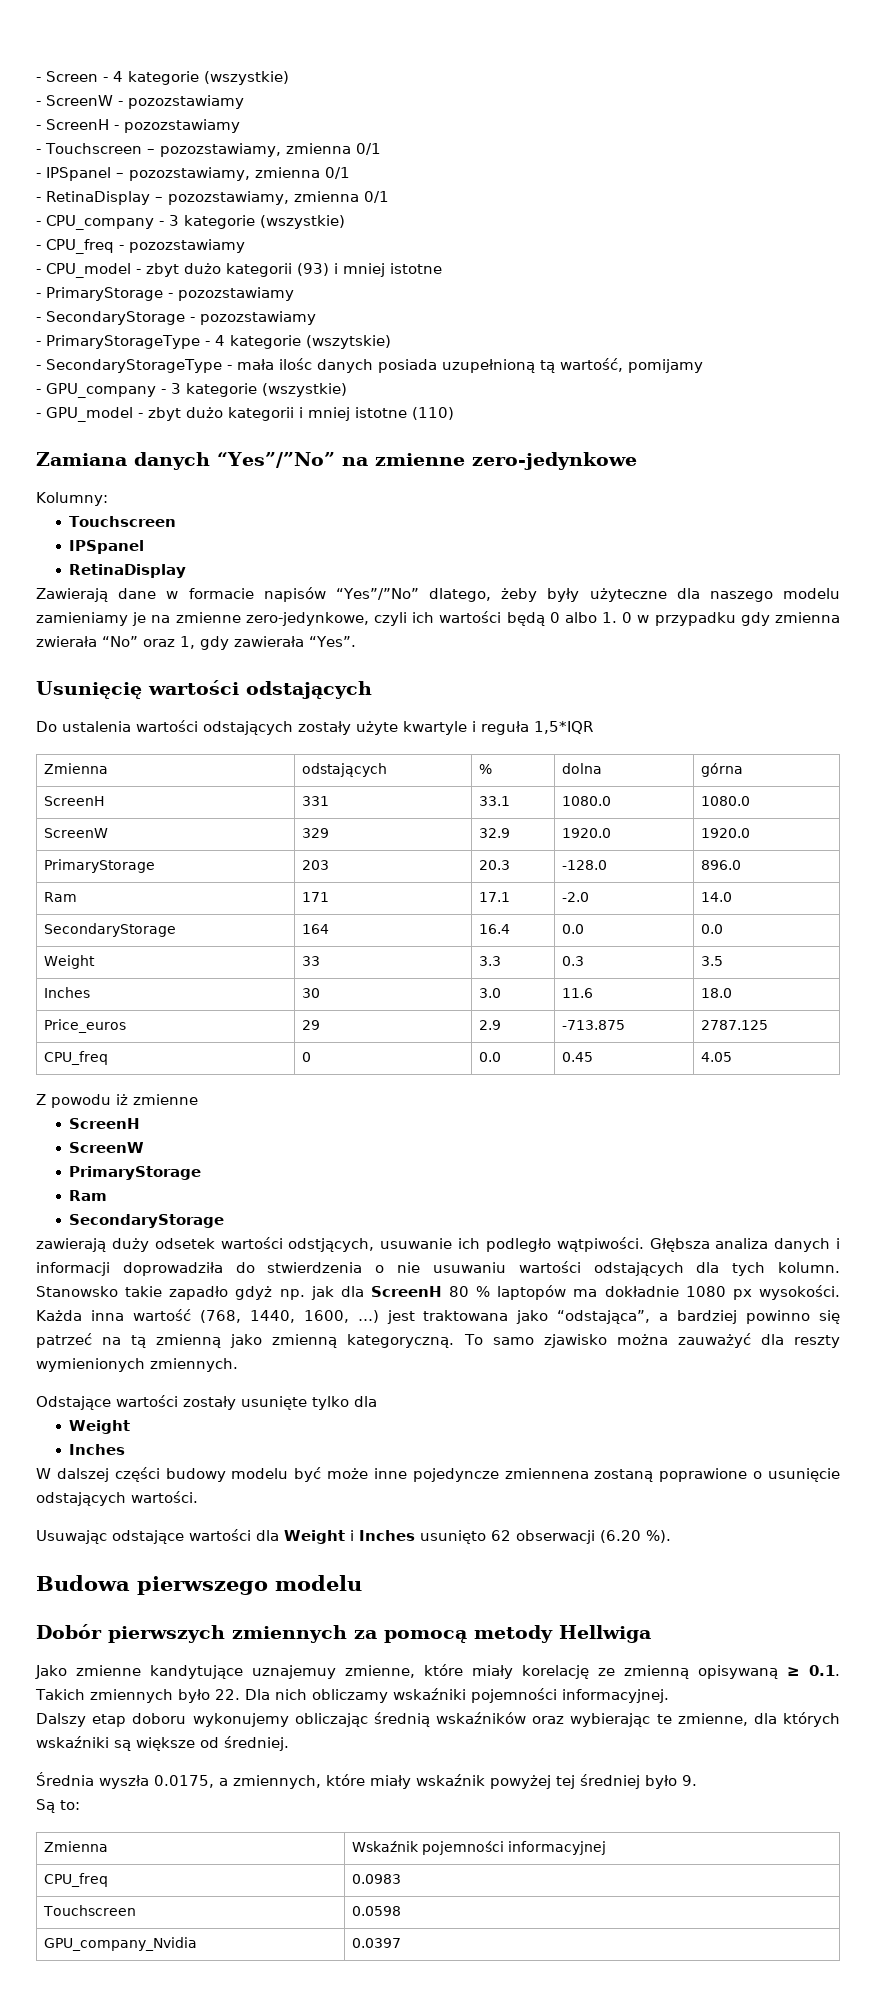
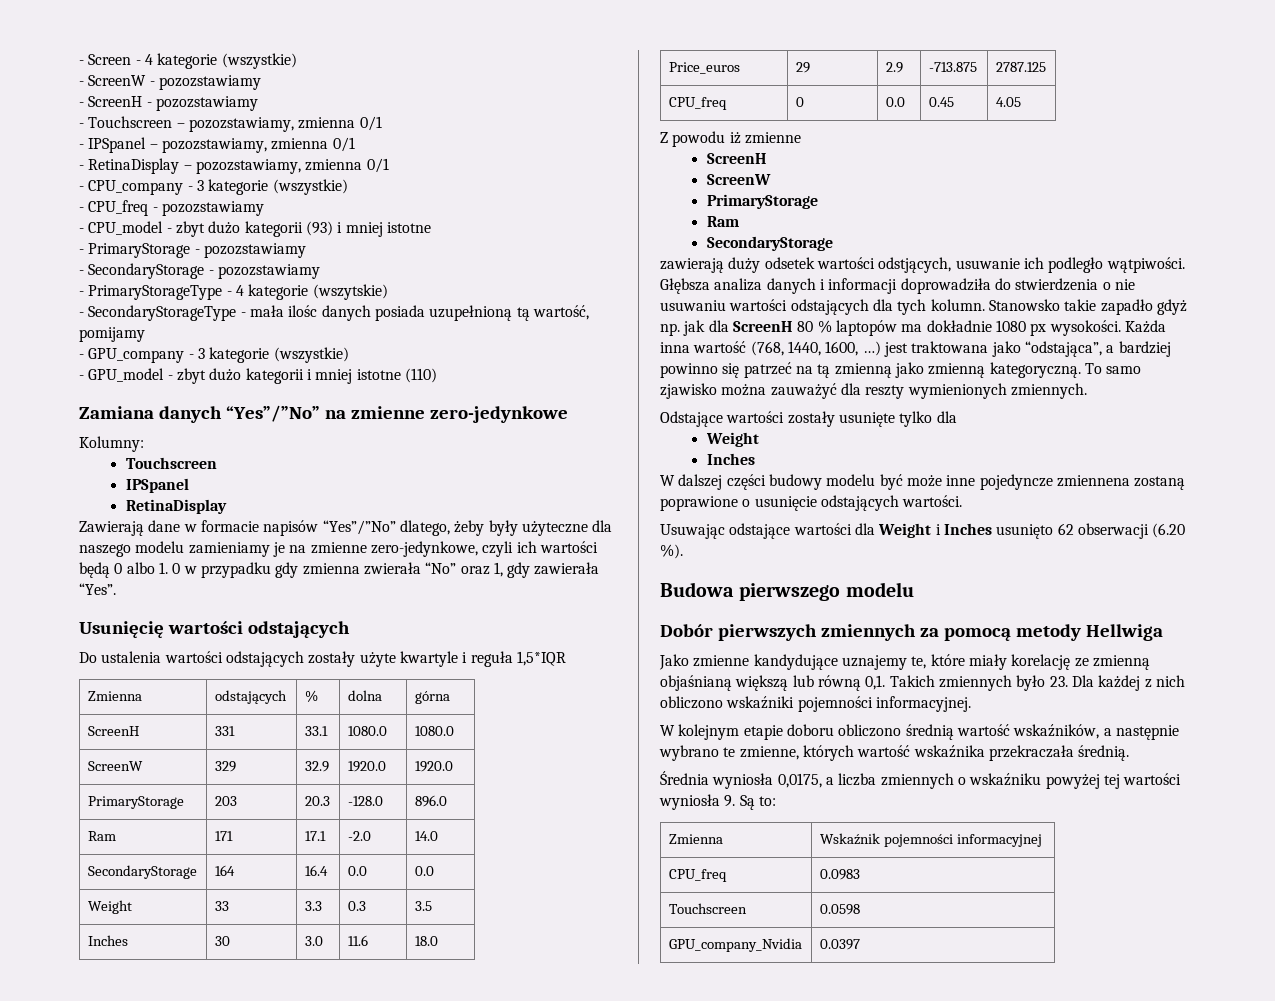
[150,1665,415,1679] kandytujące uznajemuy zmienne, -> [753,654,927,670] kandydujące uznajemy te,
[698,1665,840,1679] [35,1688,669,1703] [36,1712,840,1727] [36,1736,289,1751] [36,1772,677,1789] opisywaną ≥ 0.1. Takich zmiennych było 22. Dla nich obliczamy wskaźniki pojemności informacyjnej. // Dalszy etap doboru wykonujemy obliczając średnią wskaźników oraz wybierając te zmienne, dla których wskaźniki są większe od średniej. // Średnia wyszła 0.0175, a zmiennych, które miały wskaźnik powyżej tej średniej było -> [660,675,1185,691] [660,696,971,712] [660,724,1179,740] [659,745,1130,761] [660,771,1182,789] [659,794,720,810] objaśnianą większą lub równą 0,1. Takich zmiennych było 23. Dla każdej z nich obliczono wskaźniki pojemności informacyjnej. // W kolejnym etapie doboru obliczono średnią wartość wskaźników, a następnie wybrano te zmienne, których wartość wskaźnika przekraczała średnią. // Średnia wyniosła 0,0175, a liczba zmiennych o wskaźniku powyżej tej wartości wyniosła
(697, 1780) // -> (736, 801) none

